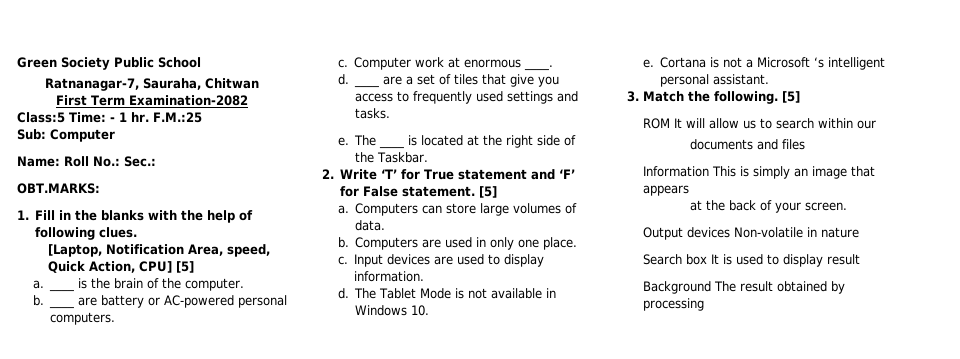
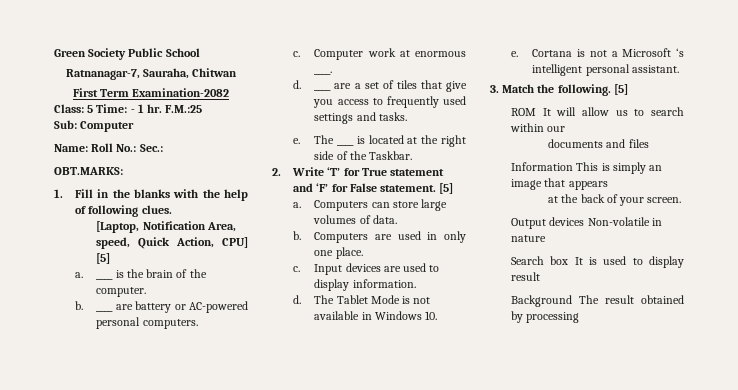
[17,112,65,123] Class:5 -> [54,104,94,113] Class: 5

